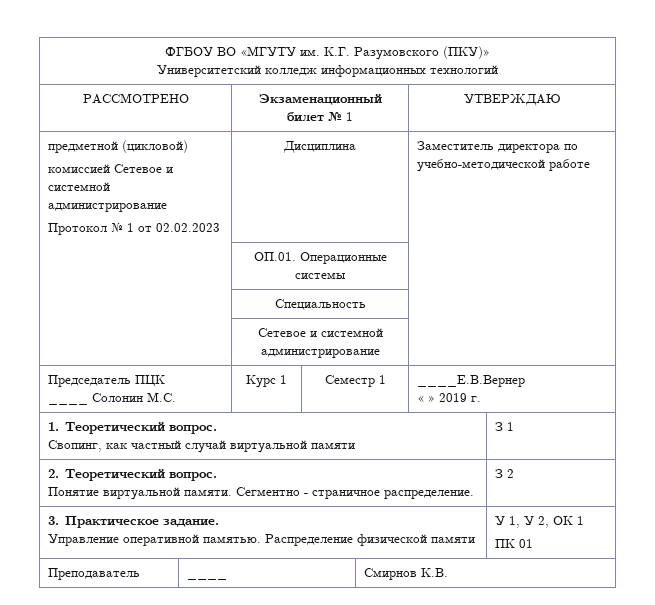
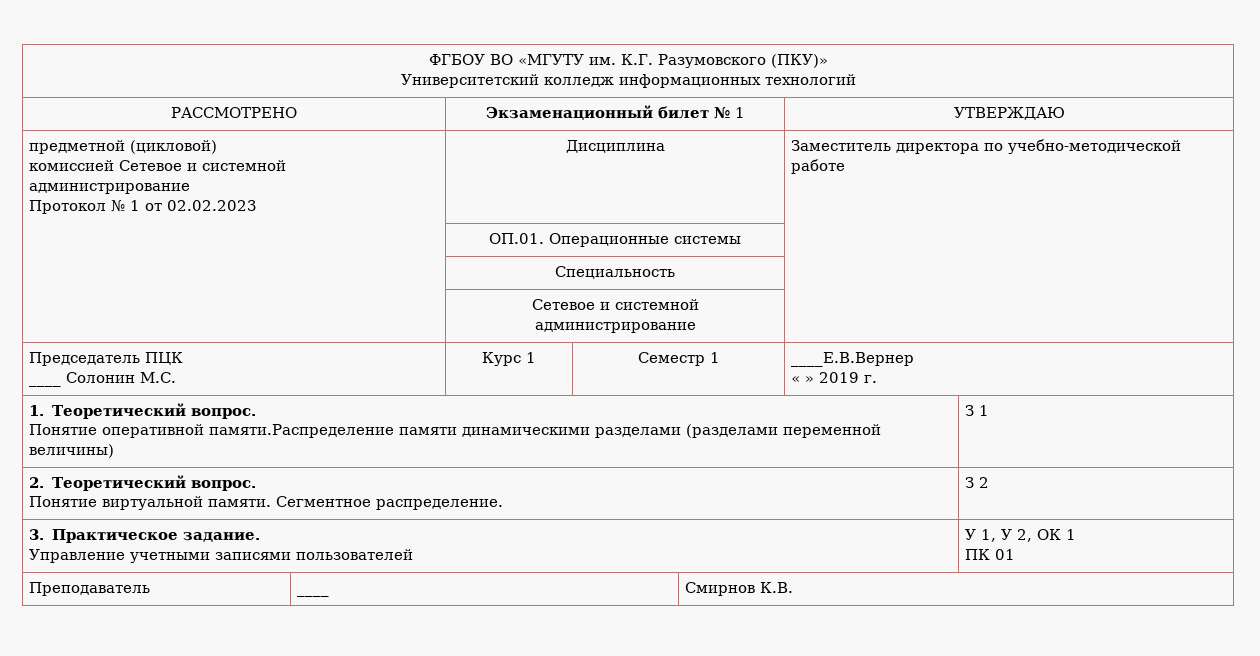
[47,440,355,453] Свопинг, как частный случай виртуальной памяти -> [29,424,882,438] [29,444,115,458] Понятие оперативной памяти.Распределение памяти динамическими разделами (разделами переменной величины)
[235,487,380,499] Сегментно - страничное -> [276,496,372,507] Сегментное
[122,534,475,546] оперативной памятью. Распределение физической памяти -> [130,549,414,563] учетными записями пользователей

